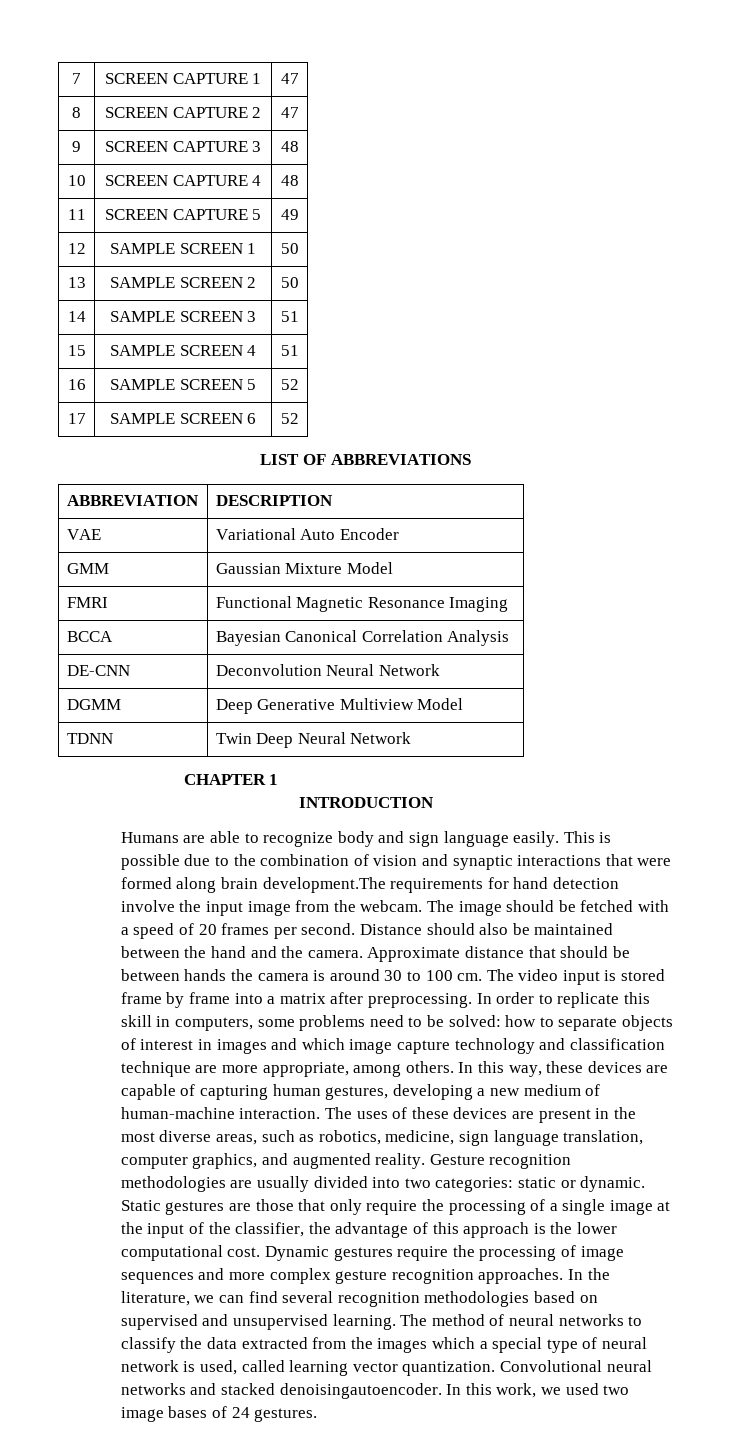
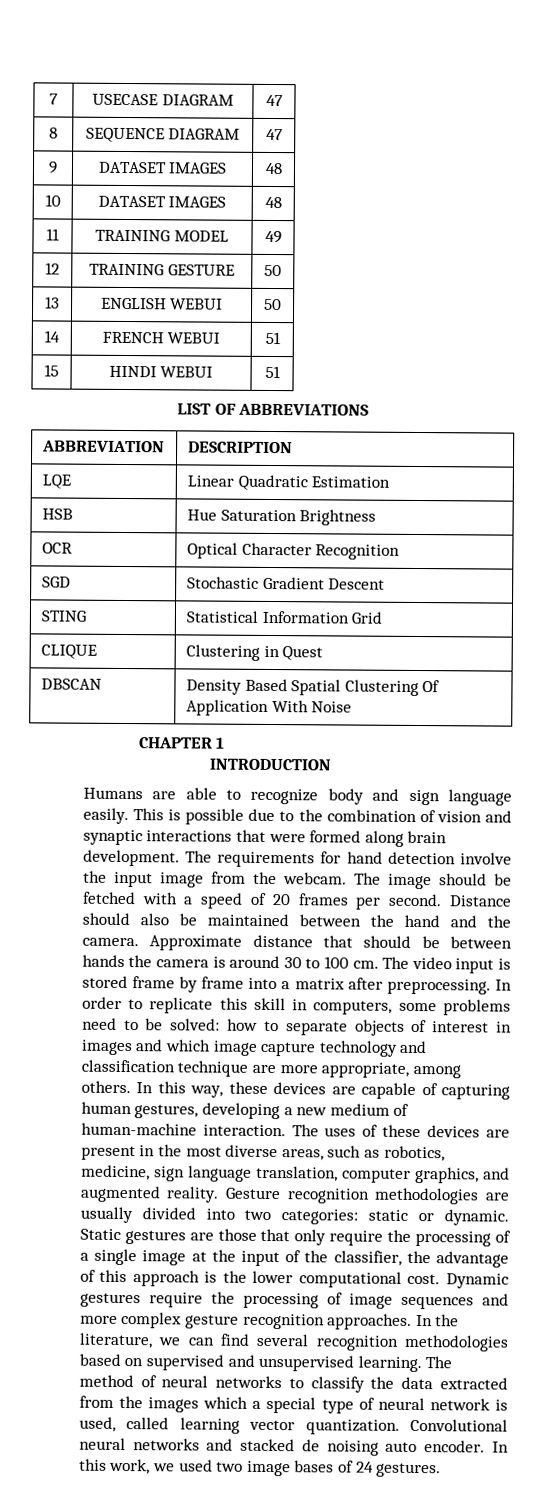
[104,73,262,84] SCREEN CAPTURE 1 -> [92,93,234,106] USECASE DIAGRAM
[104,107,262,118] SCREEN CAPTURE 2 -> [85,127,241,143] SEQUENCE DIAGRAM
[104,141,262,152] SCREEN CAPTURE 3 -> [97,161,228,174] DATASET IMAGES
[104,175,262,186] SCREEN CAPTURE 4 -> [97,195,227,208] DATASET IMAGES
[104,209,262,220] SCREEN CAPTURE 5 -> [95,229,229,242] TRAINING MODEL
[109,243,257,254] SAMPLE SCREEN 1 -> [89,263,235,276] TRAINING GESTURE
[109,277,257,288] SAMPLE SCREEN 2 -> [100,297,224,310] ENGLISH WEBUI
[109,311,257,322] SAMPLE SCREEN 3 -> [101,331,221,344] FRENCH WEBUI
[109,345,257,356] [280,345,299,356] [67,379,86,390] [109,379,257,390] [280,379,299,390] [67,413,86,424] [109,413,257,424] [280,413,299,424] SAMPLE SCREEN 4 | 51 // 16 | SAMPLE SCREEN 5 | 52 // 17 | SAMPLE SCREEN 6 | 52 -> [108,365,214,378] [264,365,281,379] HINDI WEBUI | 51
[66,529,101,540] [215,528,399,540] [66,563,109,574] [215,562,393,574] [66,597,108,608] [215,596,509,612] [66,631,113,642] [215,630,510,646] [66,665,130,676] [215,664,440,676] [66,699,121,710] [215,698,464,714] [66,733,113,744] [215,732,412,748] VAE | Variational Auto Encoder // GMM | Gaussian Mixture Model // FMRI | Functional Magnetic Resonance Imaging // BCCA | Bayesian Canonical Correlation Analysis // DE-CNN | Deconvolution Neural Network // DGMM | Deep Generative Multiview Model // TDNN | Twin Deep Neural Network -> [41,474,71,489] [186,474,391,491] [41,508,73,520] [186,509,377,526] [41,542,73,554] [186,542,401,560] [41,576,71,588] [186,576,386,590] [40,610,86,622] [185,610,383,624] [40,644,97,659] [185,644,324,661] [40,678,102,690] [185,678,441,697] [185,699,353,716] LQE | Linear Quadratic Estimation // HSB | Hue Saturation Brightness // OCR | Optical Character Recognition // SGD | Stochastic Gradient Descent // STING | Statistical Information Grid // CLIQUE | Clustering in Quest // DBSCAN | Density Based Spatial Clustering Of Application With Noise
[262,877,386,893] development.The -> [82,849,213,867] development. The
[279,1383,442,1399] denoisingautoencoder. -> [301,1439,486,1456] de noising auto encoder.

